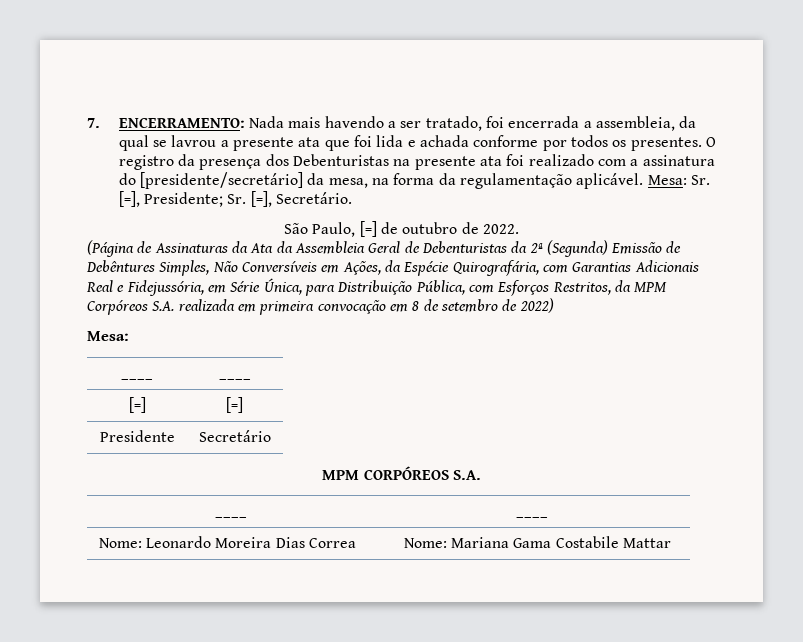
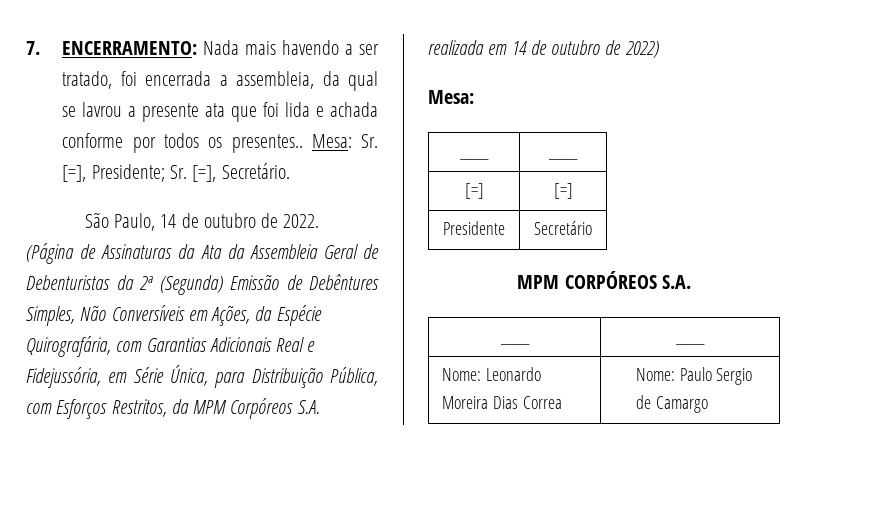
[630,137,716,151] [118,154,715,170] [118,172,644,189] presentes. O registro da presença dos Debenturistas na presente ata foi realizado com a assinatura do [presidente/secretário] da mesa, na forma da regulamentação aplicável. -> [231,134,303,153] presentes..
[359,221,377,237] [=] -> [160,214,177,228] 14
[259,299,498,315] primeira convocação em 8 de setembro -> [511,40,601,55] 14 de outubro
[450,536,671,548] Mariana Gama Costabile Mattar -> [679,367,753,385] [635,395,708,413] Paulo Sergio de Camargo

